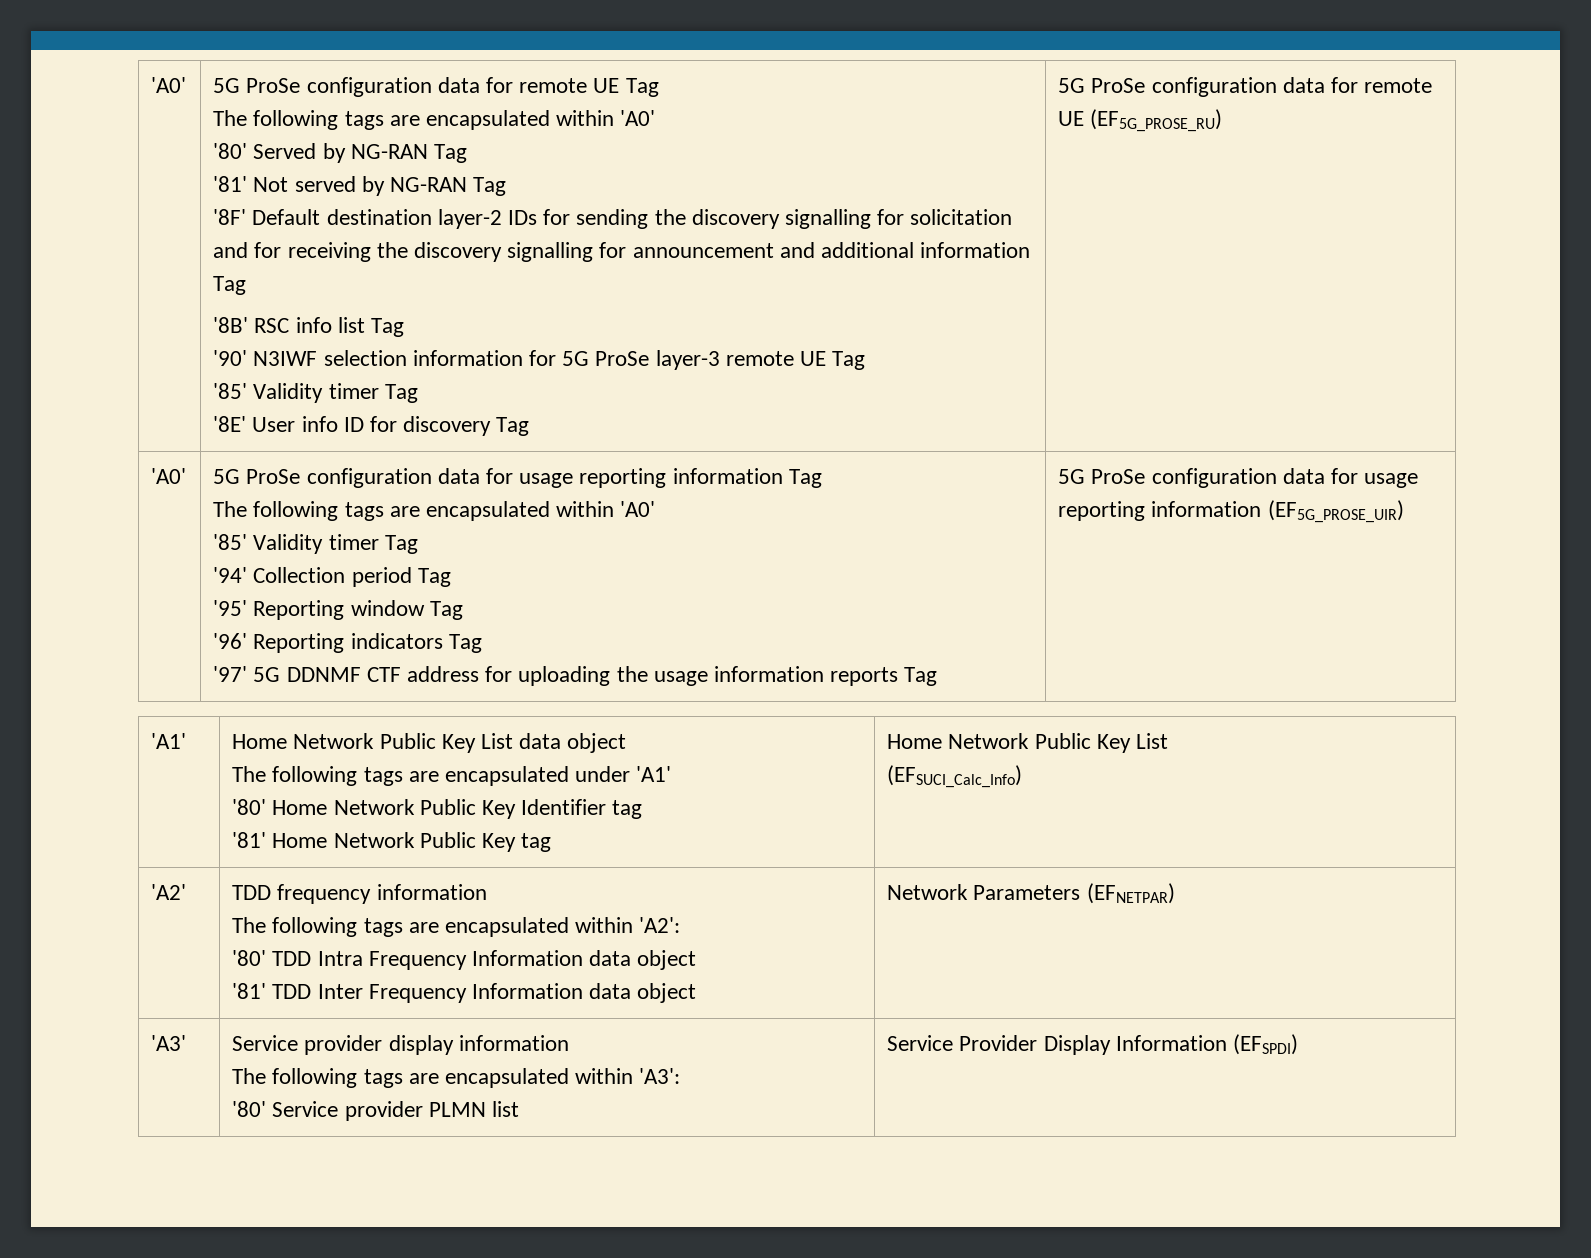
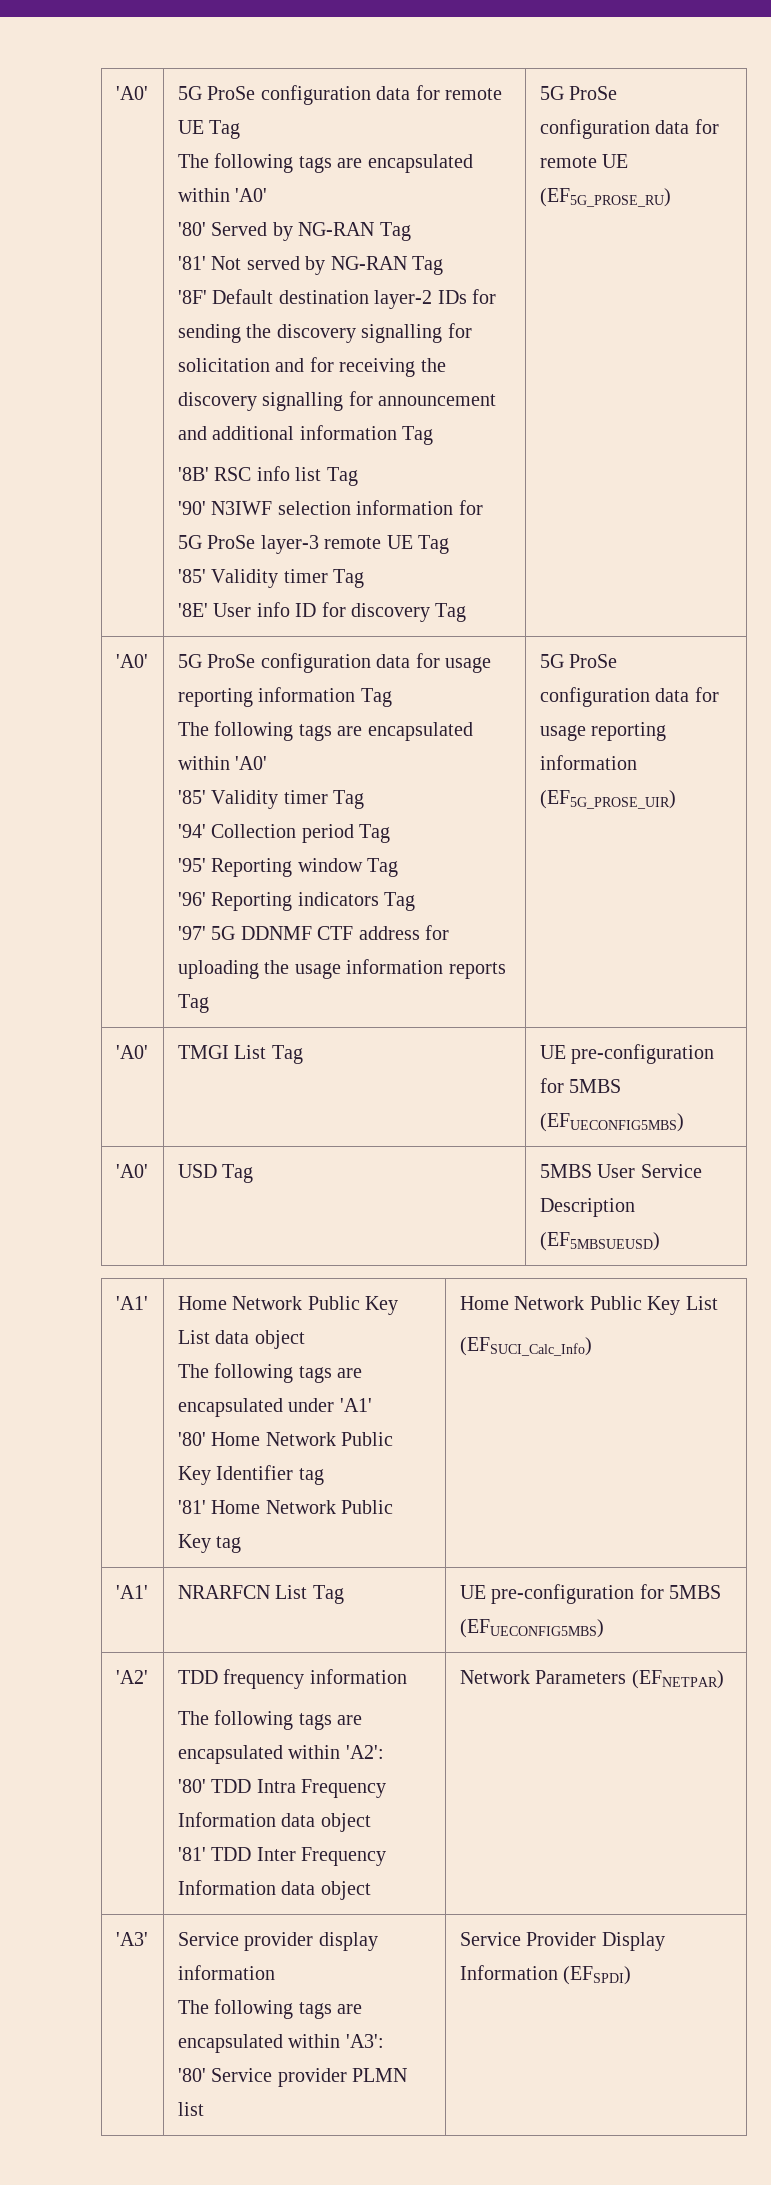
(1404, 511) none -> [115,1045,148,1059] [177,1045,303,1064] [539,1044,715,1064] [539,1078,622,1093] [539,1113,684,1132] [115,1164,148,1178] [177,1164,254,1183] [539,1164,702,1178] [539,1198,635,1217] [539,1232,660,1251] // 'A0' | TMGI List Tag | UE pre-configuration for 5MBS (EFUECONFIG5MBS) // 'A0' | USD Tag | 5MBS User Service Description (EF5MBSUEUSD)
(1023, 776) none -> [115,1585,148,1599] [177,1585,344,1604] [459,1584,722,1604] [459,1619,604,1638] // 'A1' | NRARFCN List Tag | UE pre-configuration for 5MBS (EFUECONFIG5MBS)

